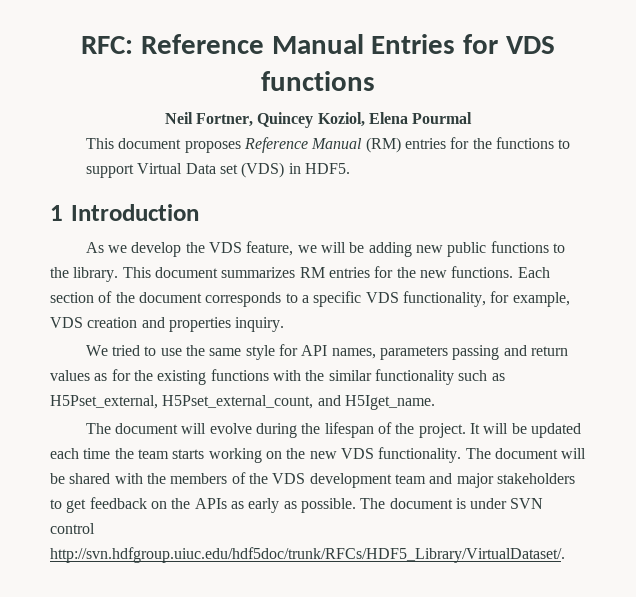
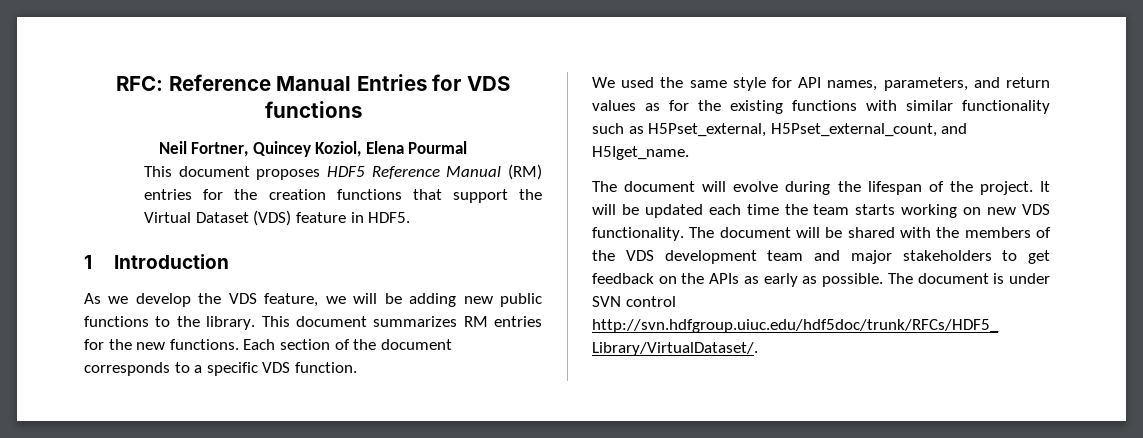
(241, 147) none -> [327,166,366,177] HDF5
[495,137,571,149] [86,162,285,178] functions to support Virtual Data set (VDS) -> [268,189,542,203] [144,210,346,226] creation functions that support the Virtual Dataset (VDS) feature
[402,291,570,307] [50,317,285,332] [85,345,182,356] functionality, for example, VDS creation and properties inquiry. // We tried to use -> [294,362,357,373] [592,77,655,88] function. // We used
[379,345,500,360] parameters passing -> [883,77,968,91] parameters,
[305,370,325,381] the -> (897, 105) none
[286,448,306,459] the -> (982, 211) none

